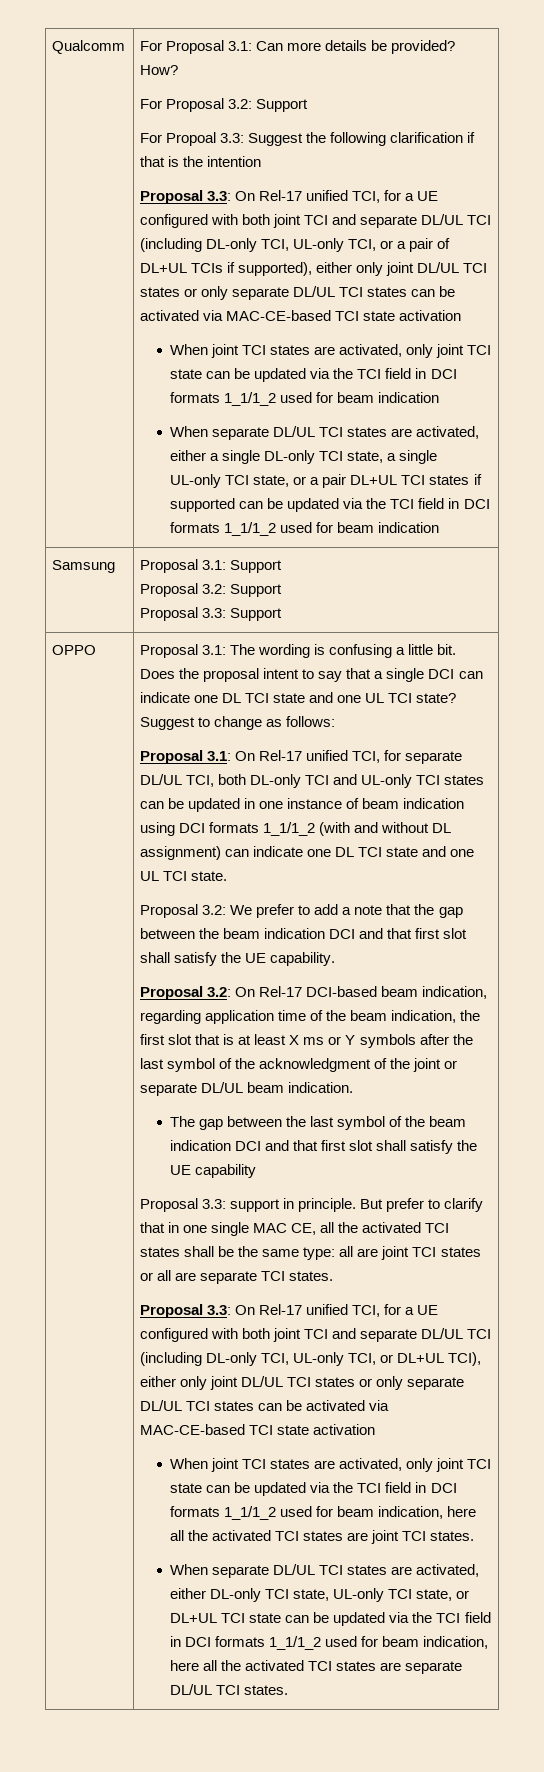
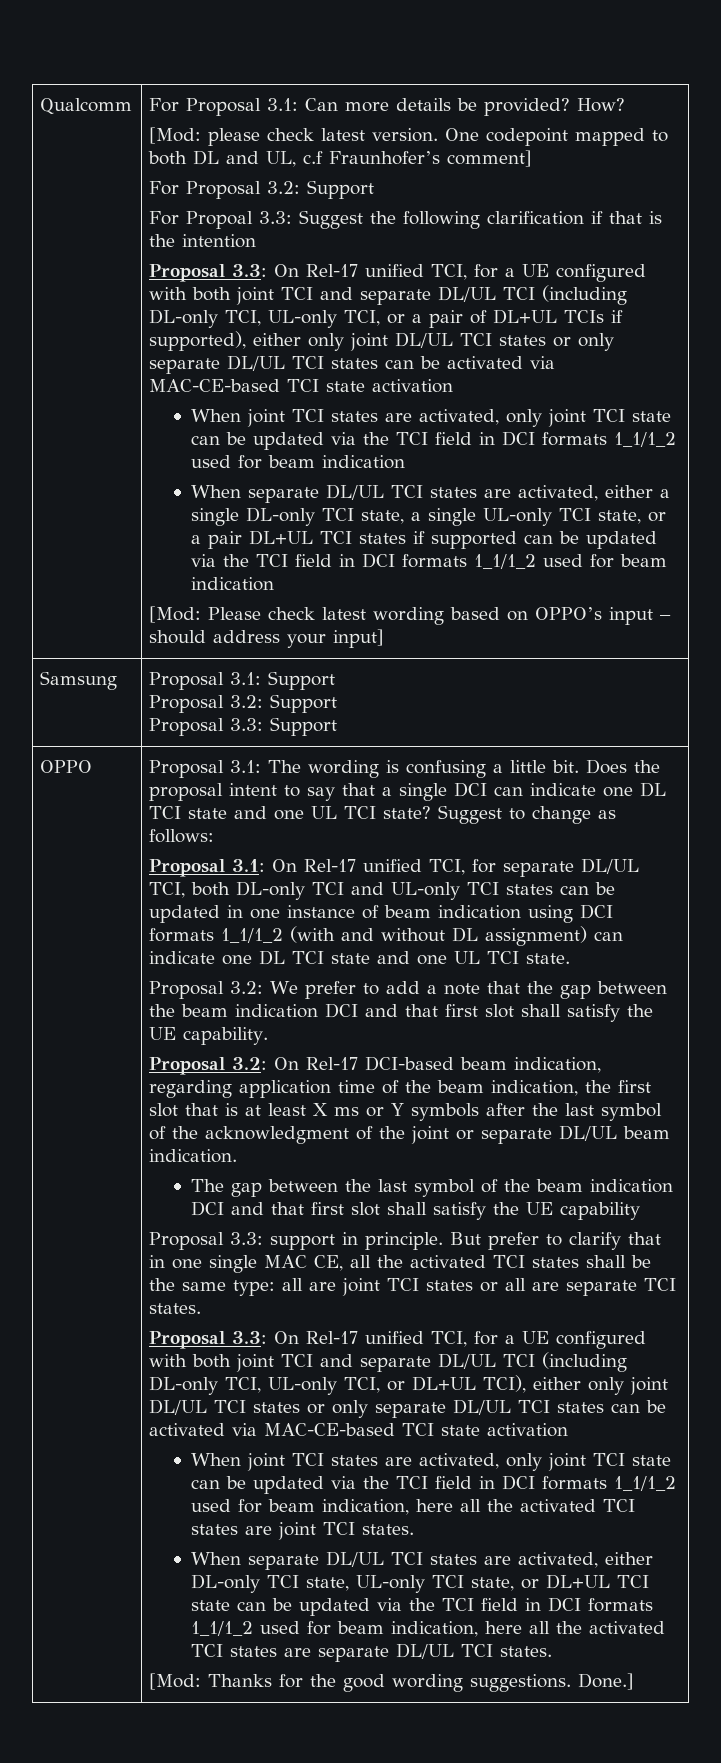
(179, 70) none -> [149,127,669,146] [148,150,533,167] // [Mod: please check latest version. One codepoint mapped to both DL and UL, c.f Fraunhofer’s comment]
(440, 527) none -> [149,606,672,625] [149,629,385,648] // [Mod: Please check latest wording based on OPPO’s input – should address your input]
(289, 1690) none -> [149,1673,635,1692] // [Mod: Thanks for the good wording suggestions. Done.]

